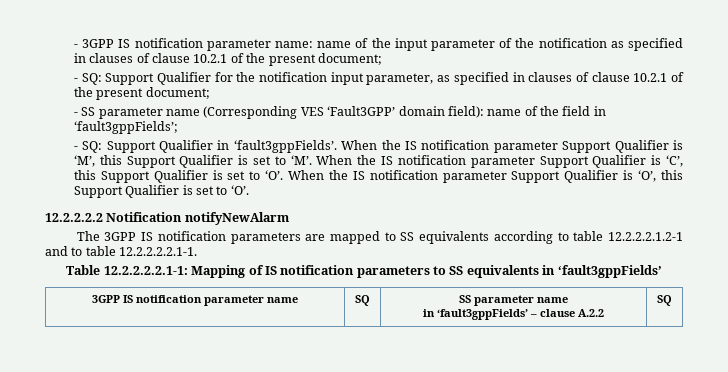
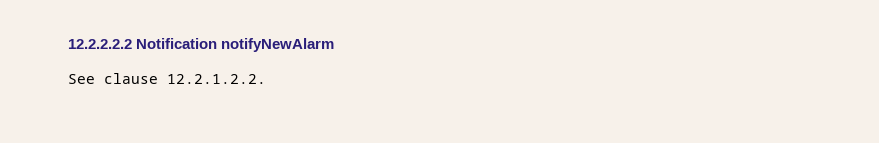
[73,38,684,51] [73,53,382,66] [73,72,684,85] [73,87,210,100] [73,106,606,119] [73,121,178,134] [73,140,683,153] [73,155,683,168] [73,170,683,183] [73,185,249,198] [45,212,289,225] [76,231,683,244] [45,246,198,256] [66,265,662,278] [92,295,298,306] [355,295,370,306] [459,295,568,306] [423,309,604,320] [657,295,672,306] - 3GPP IS notification parameter name: name of the input parameter of the notification as specified in clauses of clause 10.2.1 of the present document; // - SQ: Support Qualifier for the notification input parameter, as specified in clauses of clause 10.2.1 of the present document; // - SS parameter name (Corresponding VES ‘Fault3GPP’ domain field): name of the field in ‘fault3gppFields’; // - SQ: Support Qualifier in ‘fault3gppFields’. When the IS notification parameter Support Qualifier is ‘M’, this Support Qualifier is set to ‘M’. When the IS notification parameter Support Qualifier is ‘C’, this Support Qualifier is set to ‘O’. When the IS notification parameter Support Qualifier is ‘O’, this Support Qualifier is set to ‘O’. // 12.2.2.2.2 Notification notifyNewAlarm // The 3GPP IS notification parameters are mapped to SS equivalents according to table 12.2.2.2.1.2-1 and to table 12.2.2.2.2.1-1. // Table 12.2.2.2.2.1-1: Mapping of IS notification parameters to SS equivalents in ‘fault3gppFields’ // 3GPP IS notification parameter name | SQ | SS parameter name // in ‘fault3gppFields’ – clause A.2.2 | SQ -> [68,38,335,52] [68,73,266,84] 12.2.2.2.2 Notification notifyNewAlarm // See clause 12.2.1.2.2.

